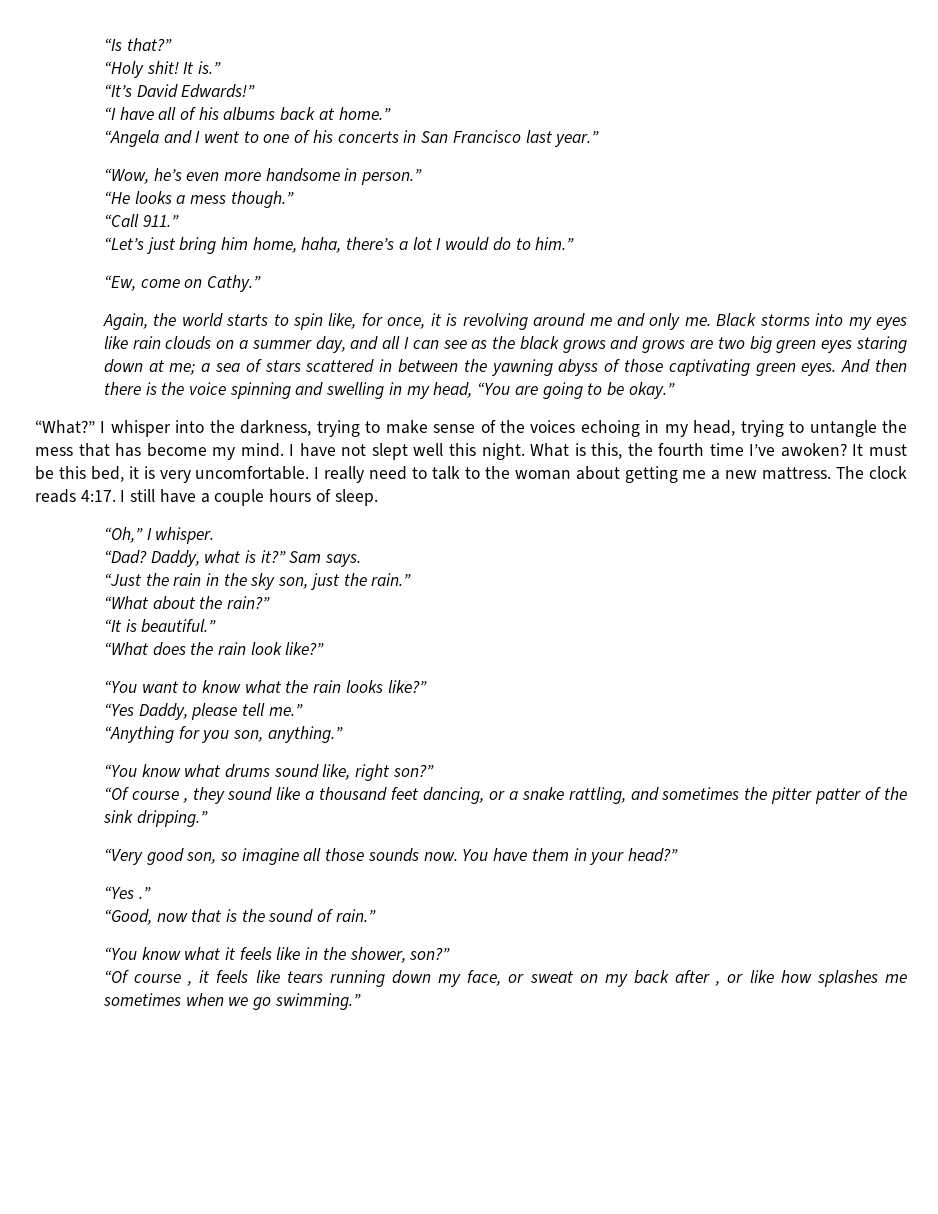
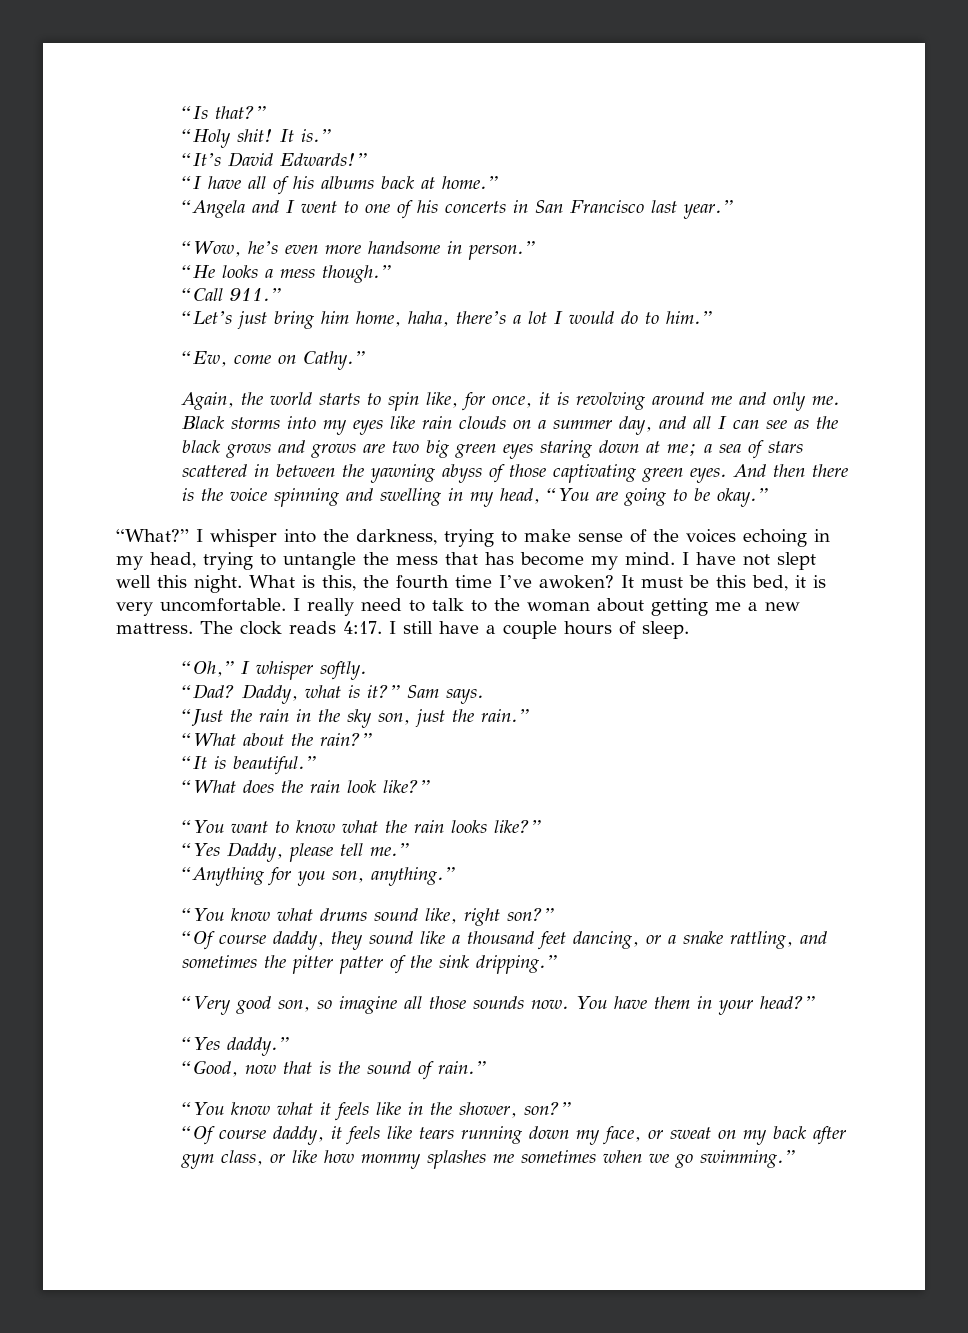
[155,527,215,544] whisper. -> [256,661,368,680] whisper softly.
[182,798,188,803] , -> [273,931,325,950] daddy,
[138,887,151,899] .” -> [227,1037,290,1056] daddy.”
[187,981,193,986] , -> [273,1126,325,1145] daddy,
[715,981,721,986] , -> [181,1150,264,1169] gym class,
(812, 976) none -> [361,1154,422,1169] mommy

